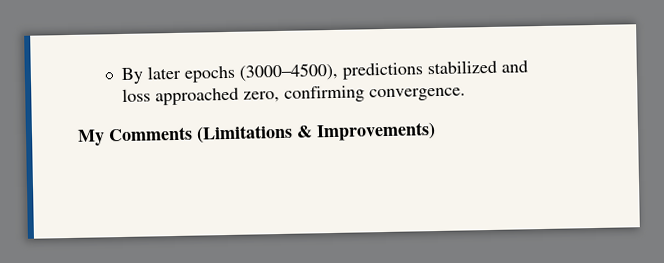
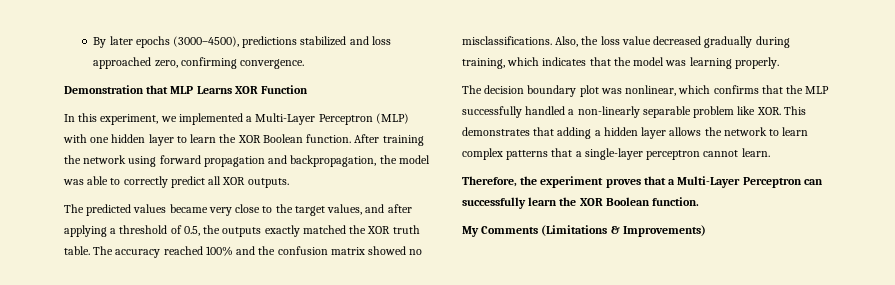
(467, 94) none -> [64,85,309,94] [64,113,409,125] [63,134,424,146] [64,155,430,167] [63,176,289,188] [64,204,412,216] [64,225,420,237] [64,246,423,258] [462,36,790,48] [462,57,779,69] [462,85,830,97] [462,106,806,118] [462,127,809,139] [462,148,770,160] [462,176,823,188] [462,197,700,209] // Demonstration that MLP Learns XOR Function // In this experiment, we implemented a Multi-Layer Perceptron (MLP) with one hidden layer to learn the XOR Boolean function. After training the network using forward propagation and backpropagation, the model was able to correctly predict all XOR outputs. // The predicted values became very close to the target values, and after applying a threshold of 0.5, the outputs exactly matched the XOR truth table. The accuracy reached 100% and the confusion matrix showed no misclassifications. Also, the loss value decreased gradually during training, which indicates that the model was learning properly. // The decision boundary plot was nonlinear, which confirms that the MLP successfully handled a non-linearly separable problem like XOR. This demonstrates that adding a hidden layer allows the network to learn complex patterns that a single-layer perceptron cannot learn. // Therefore, the experiment proves that a Multi-Layer Perceptron can successfully learn the XOR Boolean function.

